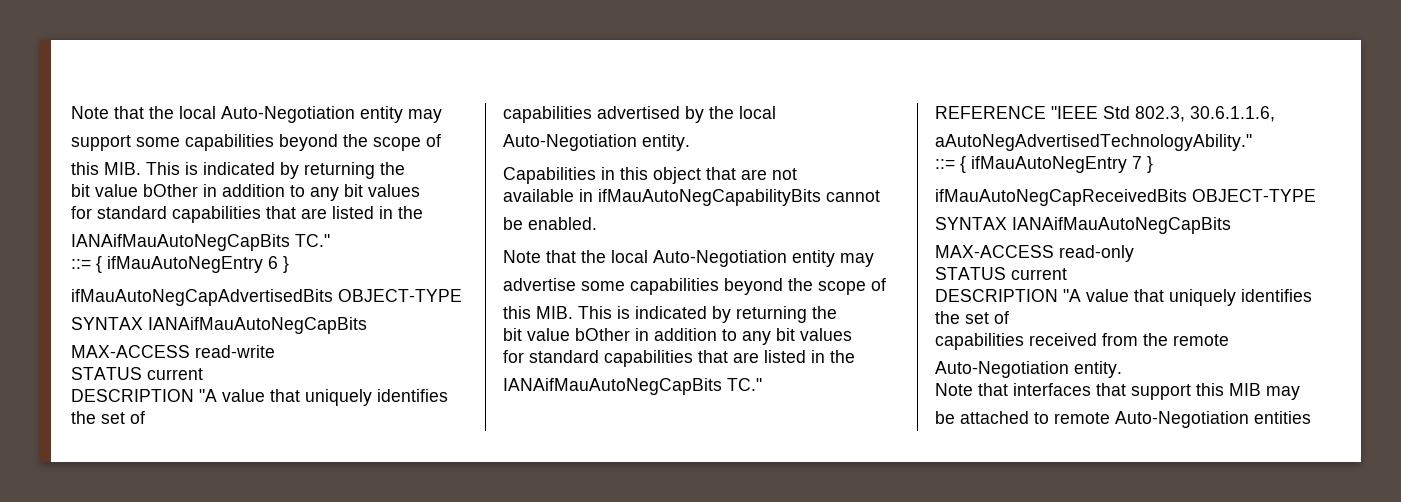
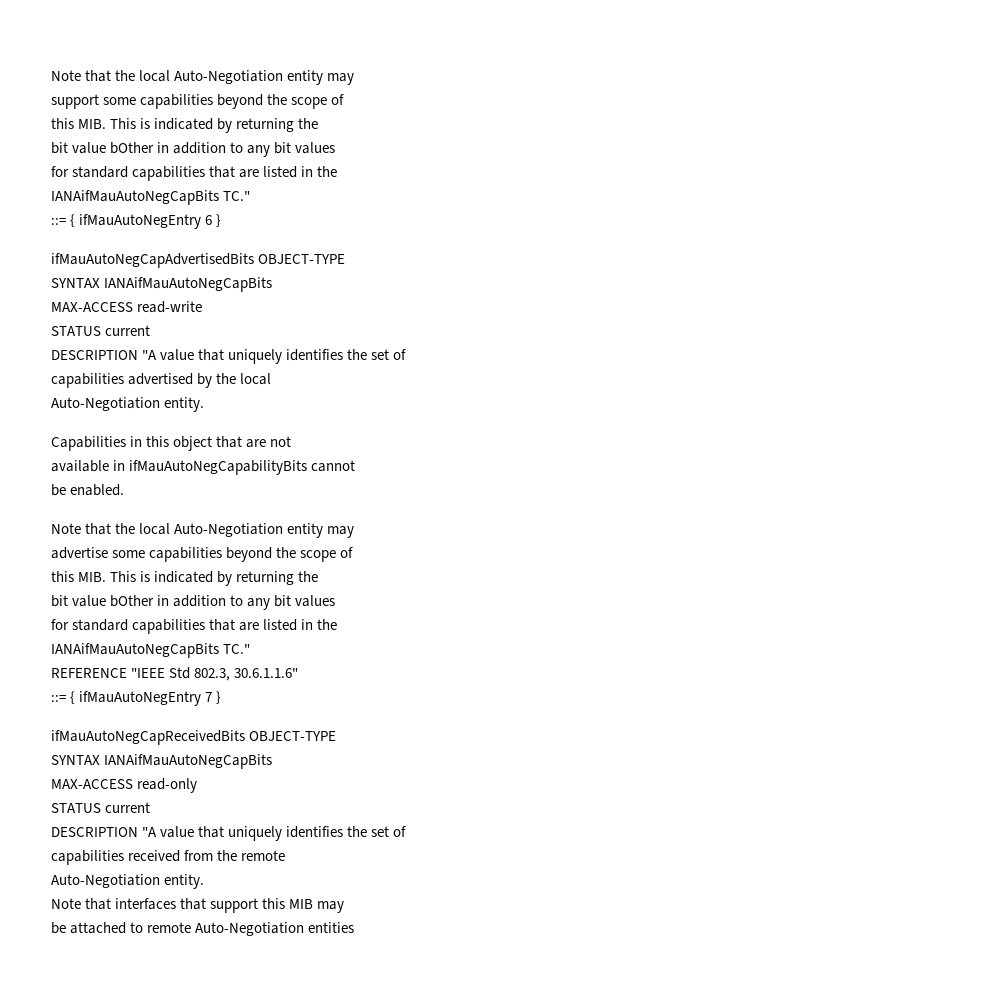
[1190,106,1275,122] [935,134,1252,151] 30.6.1.1.6, // aAutoNegAdvertisedTechnologyAbility." -> [234,668,299,678] 30.6.1.1.6"

